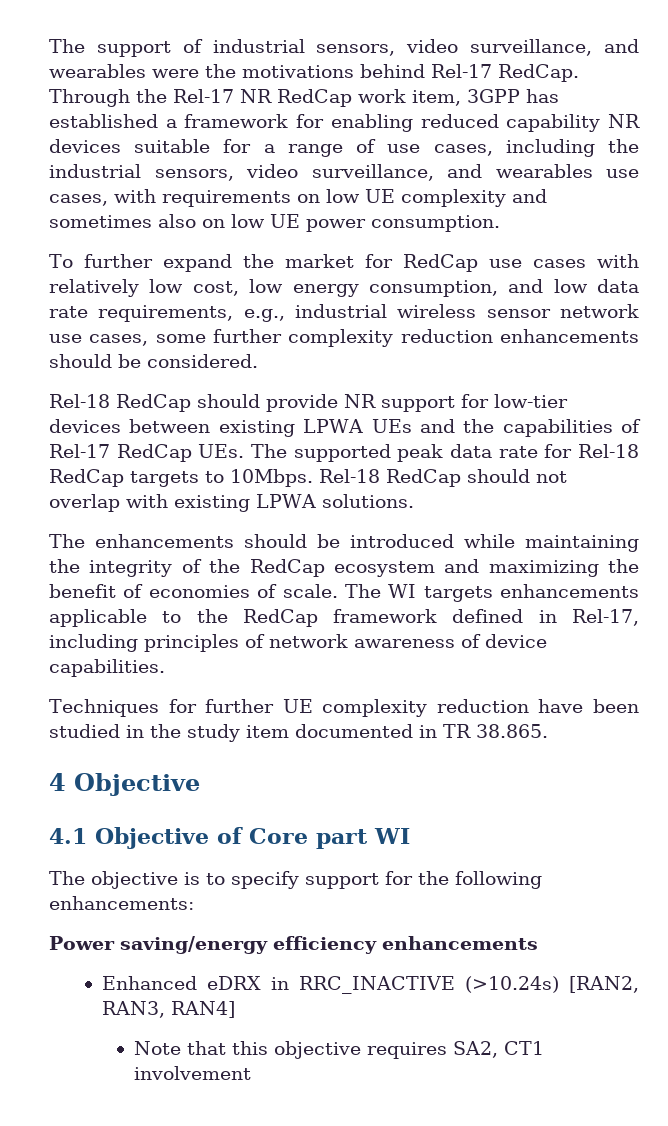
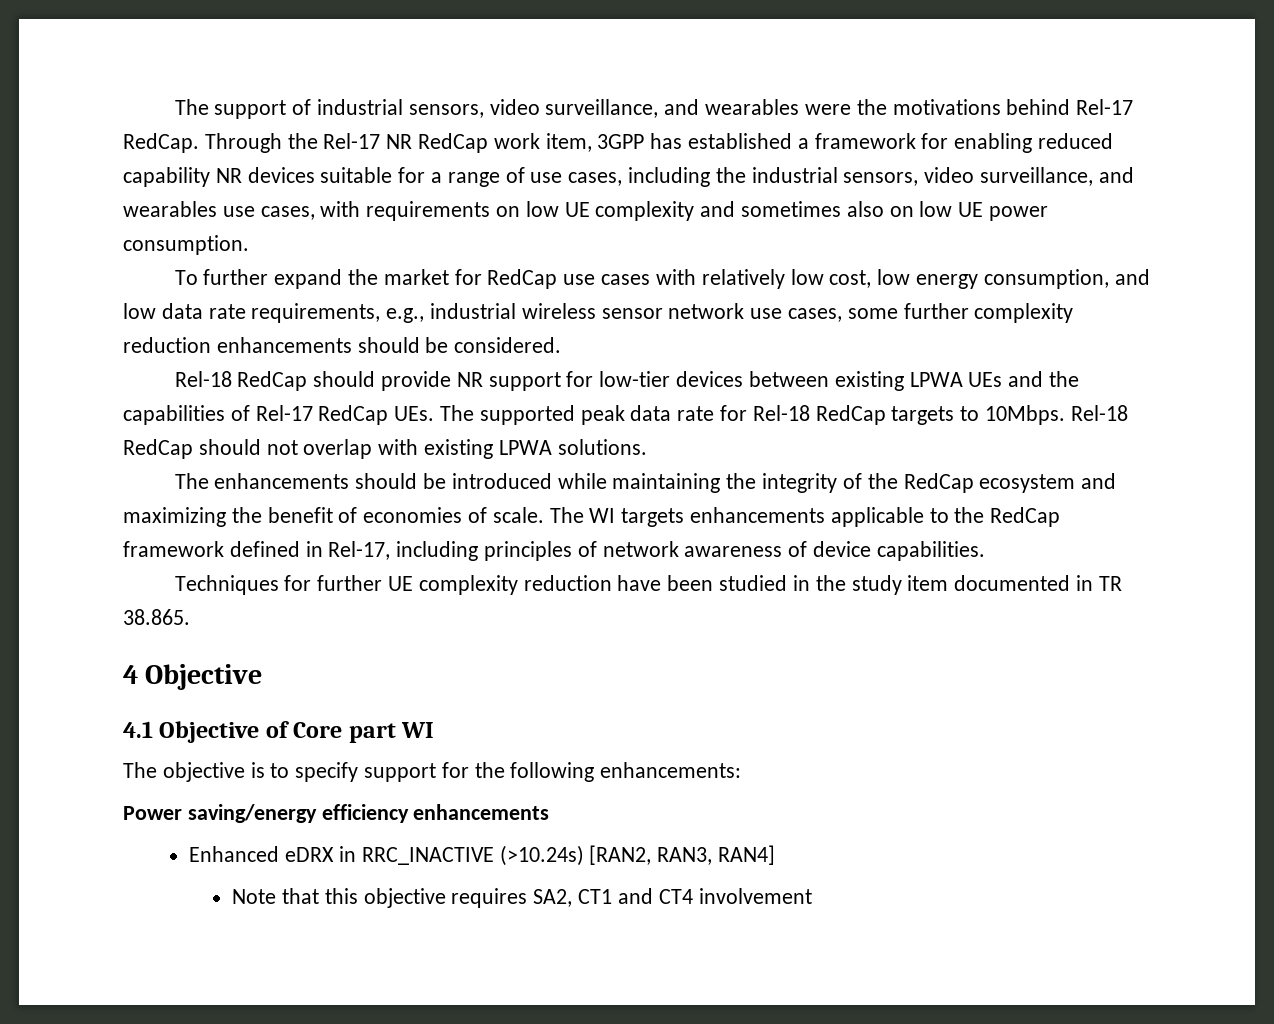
(545, 1048) none -> [617,888,693,904] and CT4

